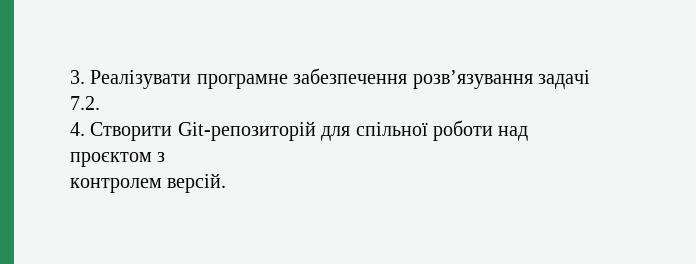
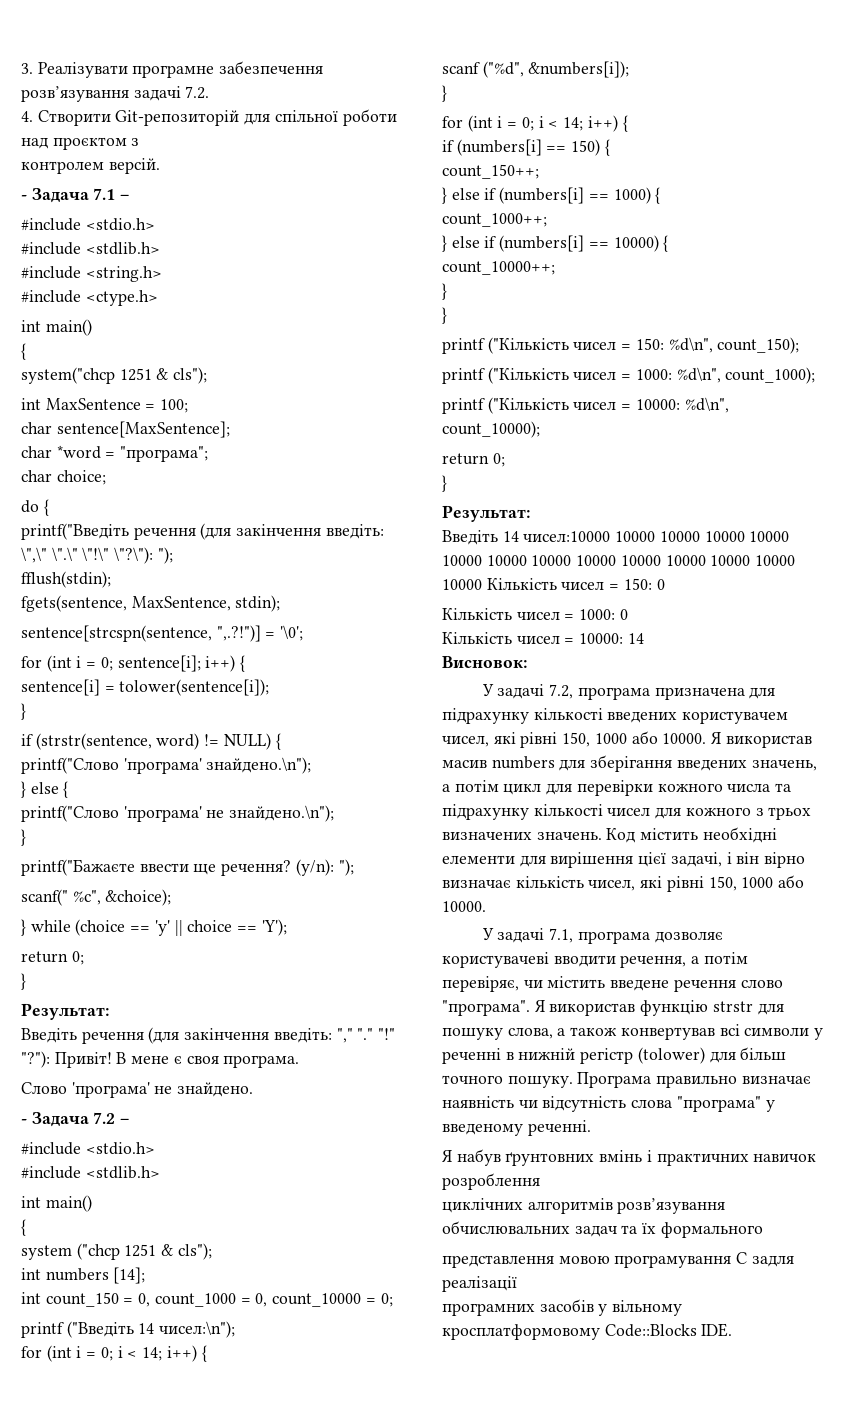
(227, 183) none -> [21,188,130,203] [21,218,155,231] [21,242,160,255] [21,266,162,282] [21,290,158,306] [21,319,92,336] [21,343,26,360] [21,367,208,384] [21,398,189,413] [21,421,230,438] [21,445,209,462] [21,470,106,485] [21,499,49,516] [21,523,384,540] [21,547,173,564] [21,571,111,588] [21,595,281,612] [21,625,304,642] [21,655,246,672] [21,679,270,696] [21,703,26,720] [21,733,281,750] [21,757,312,774] [21,781,69,798] [21,805,335,822] [21,829,26,846] [21,859,354,876] [21,889,172,906] [21,919,287,936] [21,951,84,965] [21,973,26,990] [21,1003,109,1020] [21,1027,396,1044] [21,1051,300,1068] [21,1082,254,1098] [21,1112,130,1127] [21,1142,155,1155] [21,1166,160,1179] [21,1195,92,1212] [21,1219,26,1236] [21,1243,212,1260] [21,1267,146,1284] [21,1292,393,1307] [21,1321,236,1338] [21,1345,207,1362] [442,61,630,78] [442,85,447,102] [442,115,628,132] [442,139,610,156] [442,164,539,179] [442,187,661,204] [442,213,547,227] [442,235,669,252] [442,261,555,275] [442,283,447,300] [442,307,447,324] [442,337,800,354] [442,367,816,384] [442,397,729,414] [442,421,540,438] [442,453,505,467] [442,475,447,492] [442,505,530,522] [442,530,790,545] [442,555,796,566] [442,578,665,590] [442,608,628,620] [442,632,644,644] [442,656,527,668] [481,684,776,700] [442,708,789,724] [442,731,812,748] [442,755,817,772] [442,780,792,796] [442,804,812,820] [442,827,777,843] [442,852,806,868] [442,875,805,892] [442,901,486,912] [481,928,723,944] [442,952,748,968] [442,976,783,992] [442,999,784,1016] [442,1024,824,1040] [442,1047,787,1064] [442,1072,811,1088] [442,1096,775,1112] [442,1120,591,1136] [442,1149,817,1166] [442,1173,540,1190] [442,1198,726,1214] [442,1221,763,1238] [442,1252,794,1268] [442,1276,517,1292] [442,1299,683,1316] [442,1323,733,1340] // - Задача 7.1 – // #include <stdio.h> // #include <stdlib.h> // #include <string.h> // #include <ctype.h> // int main() // { // system("chcp 1251 & cls"); // int MaxSentence = 100; // char sentence[MaxSentence]; // char *word = "програма"; // char choice; // do { // printf("Введіть речення (для закінчення введіть: \",\" \".\" \"!\" \"?\"): "); // fflush(stdin); // fgets(sentence, MaxSentence, stdin); // sentence[strcspn(sentence, ",.?!")] = '\0'; // for (int i = 0; sentence[i]; i++) { // sentence[i] = tolower(sentence[i]); // } // if (strstr(sentence, word) != NULL) { // printf("Слово 'програма' знайдено.\n"); // } else { // printf("Слово 'програма' не знайдено.\n"); // } // printf("Бажаєте ввести ще речення? (y/n): "); // scanf(" %c", &choice); // } while (choice == 'y' || choice == 'Y'); // return 0; // } // Результат: // Введіть речення (для закінчення введіть: "," "." "!" "?"): Привіт! В мене є своя програма. // Слово 'програма' не знайдено. // - Задача 7.2 – // #include <stdio.h> // #include <stdlib.h> // int main() // { // system ("chcp 1251 & cls"); // int numbers [14]; // int count_150 = 0, count_1000 = 0, count_10000 = 0; // printf ("Введіть 14 чисел:\n"); // for (int i = 0; i < 14; i++) { // scanf ("%d", &numbers[i]); // } // for (int i = 0; i < 14; i++) { // if (numbers[i] == 150) { // count_150++; // } else if (numbers[i] == 1000) { // count_1000++; // } else if (numbers[i] == 10000) { // count_10000++; // } // } // printf ("Кількість чисел = 150: %d\n", count_150); // printf ("Кількість чисел = 1000: %d\n", count_1000); // printf ("Кількість чисел = 10000: %d\n", count_10000); // return 0; // } // Результат: // Введіть 14 чисел:10000 10000 10000 10000 10000 10000 10000 10000 10000 10000 10000 10000 10000 10000 Кількість чисел = 150: 0 // Кількість чисел = 1000: 0 // Кількість чисел = 10000: 14 // Висновок: // У задачі 7.2, програма призначена для підрахунку кількості введених користувачем чисел, які рівні 150, 1000 або 10000. Я використав масив numbers для зберігання введених значень, а потім цикл для перевірки кожного числа та підрахунку кількості чисел для кожного з трьох визначених значень. Код містить необхідні елементи для вирішення цієї задачі, і він вірно визначає кількість чисел, які рівні 150, 1000 або 10000. // У задачі 7.1, програма дозволяє користувачеві вводити речення, а потім перевіряє, чи містить введене речення слово "програма". Я використав функцію strstr для пошуку слова, а також конвертував всі символи у реченні в нижній регістр (tolower) для більш точного пошуку. Програма правильно визначає наявність чи відсутність слова "програма" у введеному реченні. // Я набув ґрунтовних вмінь і практичних навичок розроблення // циклічних алгоритмів розв’язування обчислювальних задач та їх формального // представлення мовою програмування С задля реалізації // програмних засобів у вільному кросплатформовому Code::Blocks IDE.

